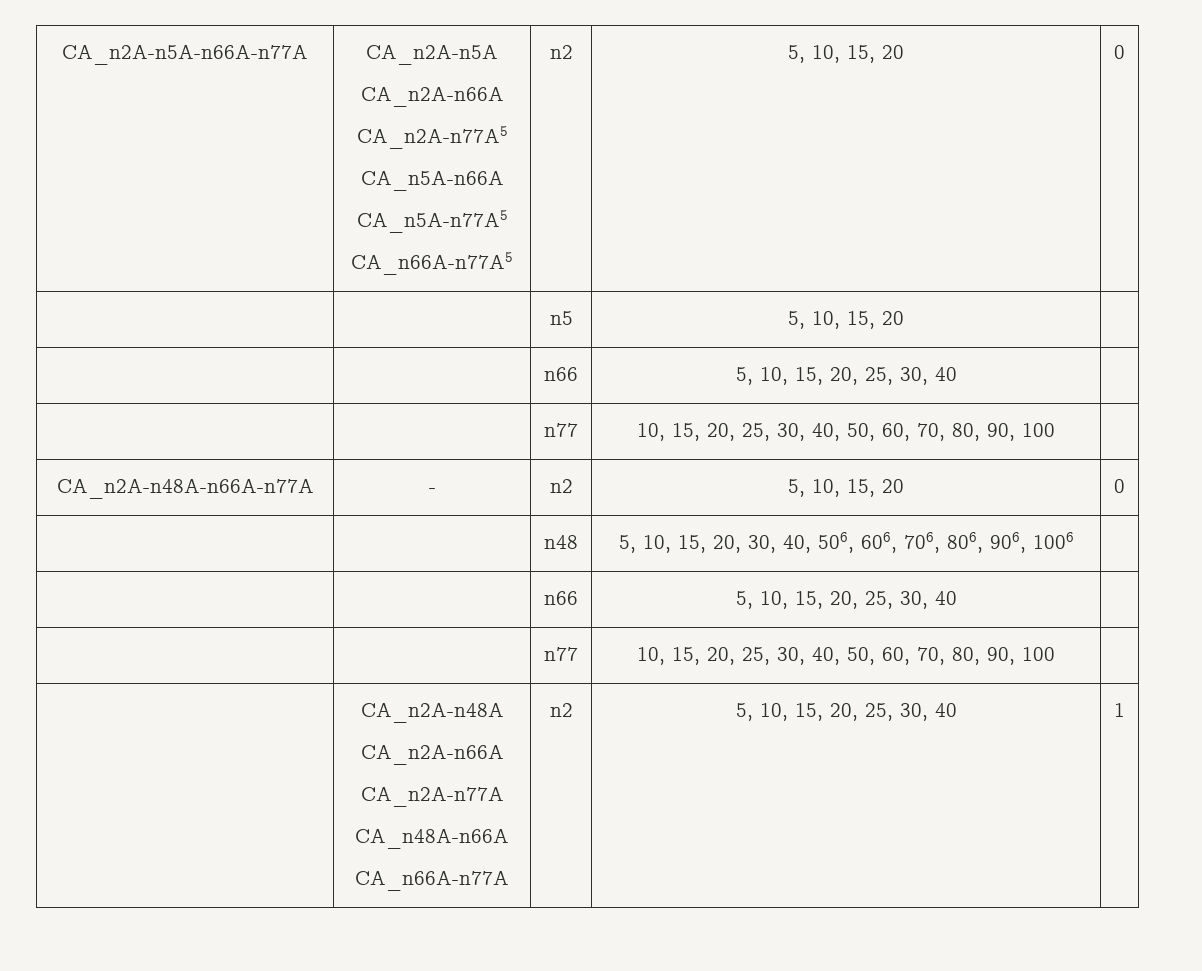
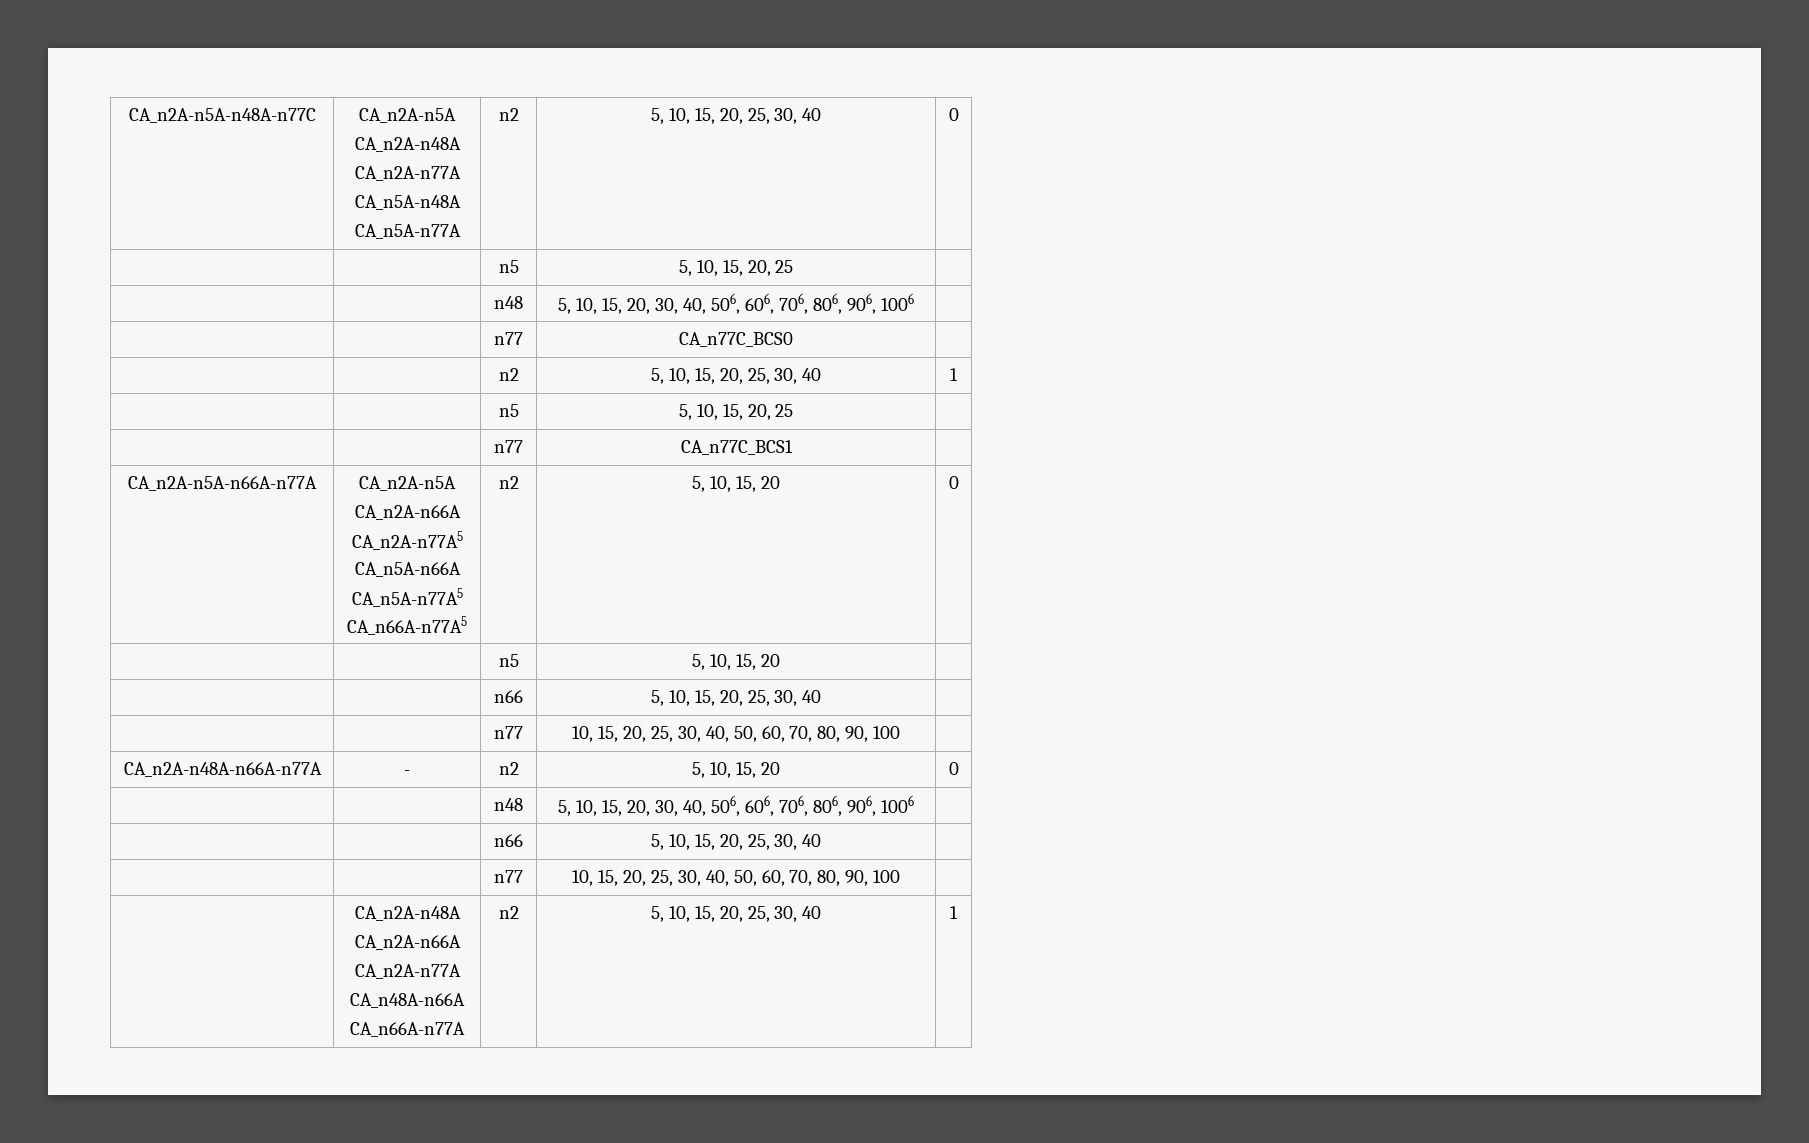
(61, 54) none -> [128,108,316,123] [359,108,456,123] [354,137,461,152] [354,166,461,181] [354,195,461,210] [354,224,461,239] [498,108,519,121] [650,108,822,124] [948,108,959,121] [498,260,519,273] [678,260,794,276] [494,296,523,309] [558,293,914,314] [494,332,523,345] [679,332,793,347] [498,368,519,381] [650,368,822,384] [950,368,958,381] [498,404,519,417] [678,404,794,420] [494,440,523,453] [680,440,793,455] CA_n2A-n5A-n48A-n77C | CA_n2A-n5A // CA_n2A-n48A // CA_n2A-n77A // CA_n5A-n48A // CA_n5A-n77A | n2 | 5, 10, 15, 20, 25, 30, 40 | 0 // | | n5 | 5, 10, 15, 20, 25 | // | | n48 | 5, 10, 15, 20, 30, 40, 506, 606, 706, 806, 906, 1006 | // | | n77 | CA_n77C_BCS0 | // | | n2 | 5, 10, 15, 20, 25, 30, 40 | 1 // | | n5 | 5, 10, 15, 20, 25 | // | | n77 | CA_n77C_BCS1 | //

